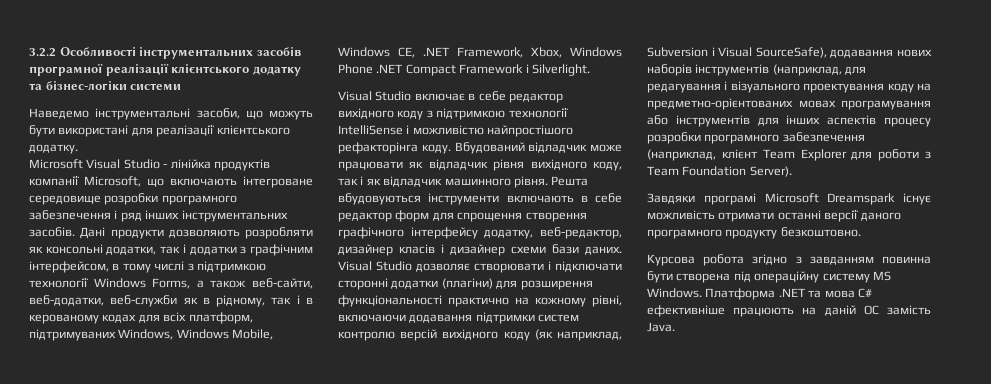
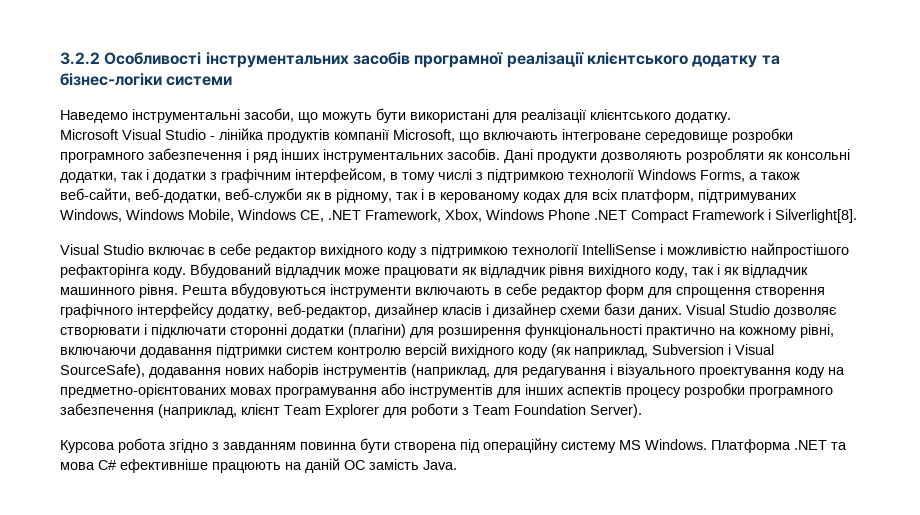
[531,64,590,76] Silverlight. -> [775,209,857,223] Silverlight[8].
[647,193,931,205] [647,209,901,222] [647,227,861,239] // Завдяки програмі Microsoft Dreamspark існує можливість отримати останні версії даного програмного продукту безкоштовно. -> (642, 411) none

